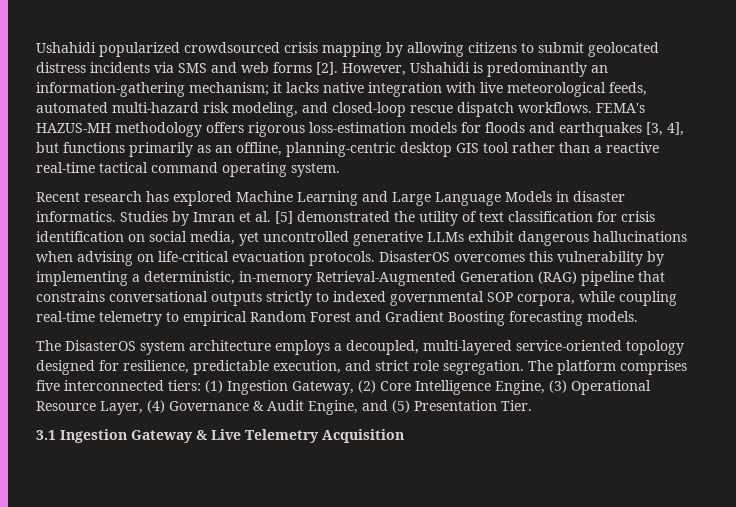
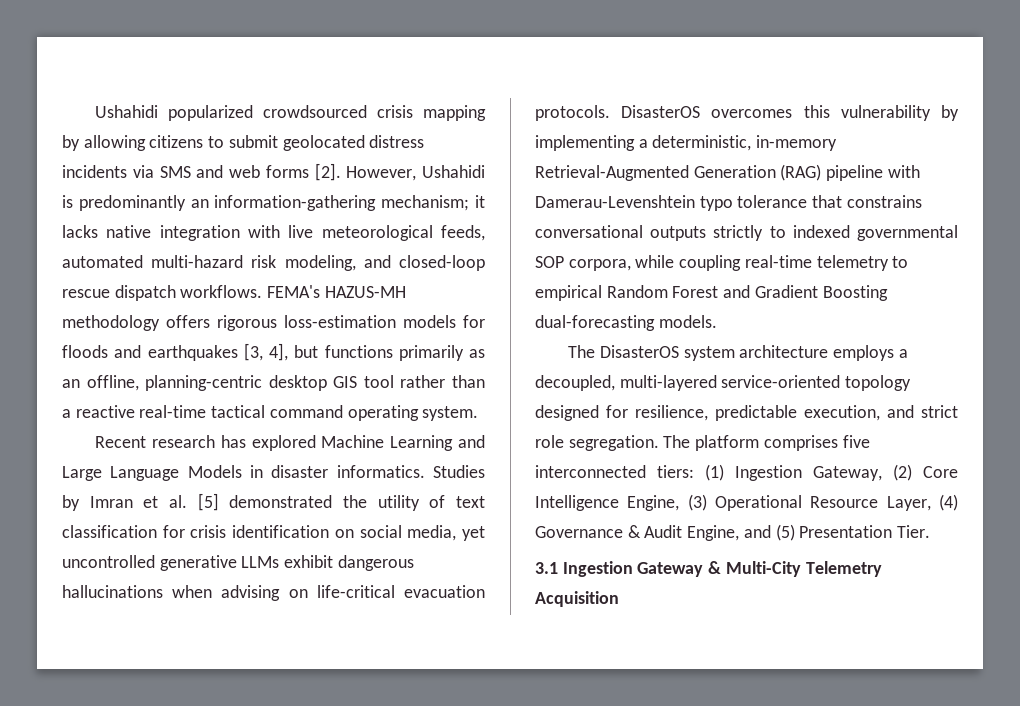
(634, 278) none -> [887,165,920,178] [535,195,808,211] with Damerau-Levenshtein typo tolerance
[509,311,583,326] forecasting -> [535,315,655,331] dual-forecasting
[211,429,241,440] Live -> [725,561,801,577] Multi-City

